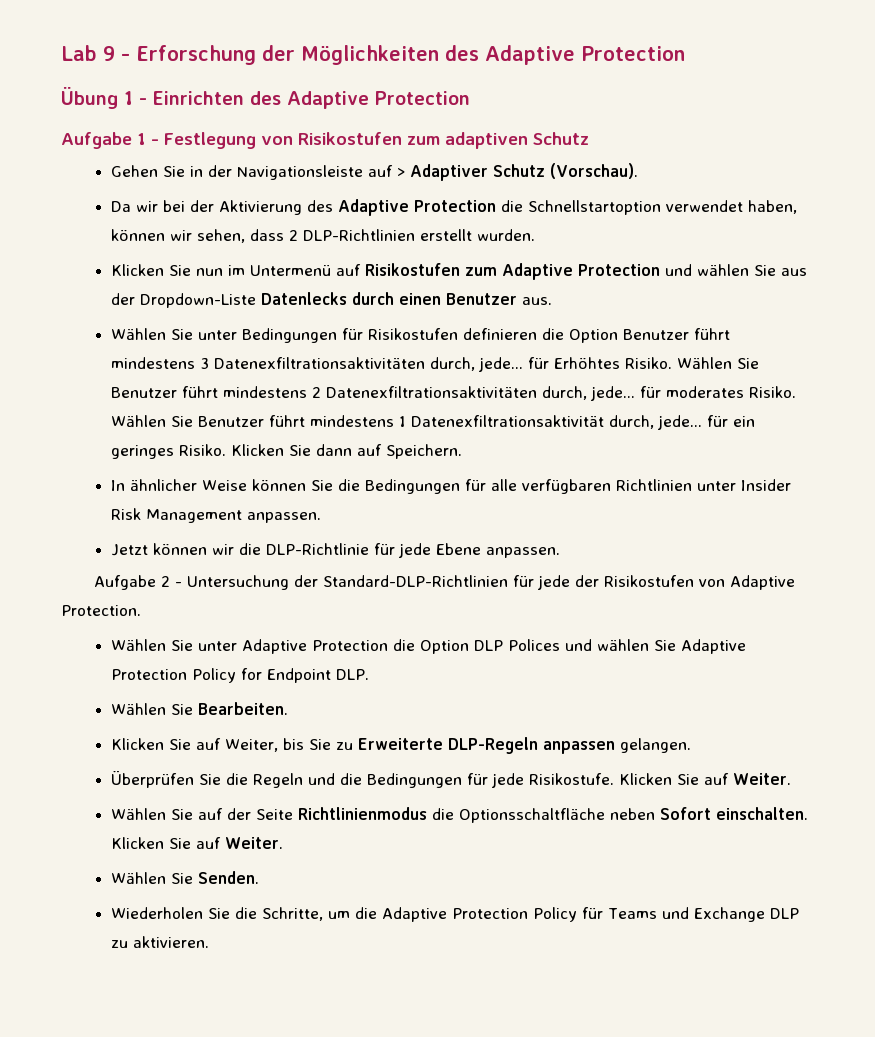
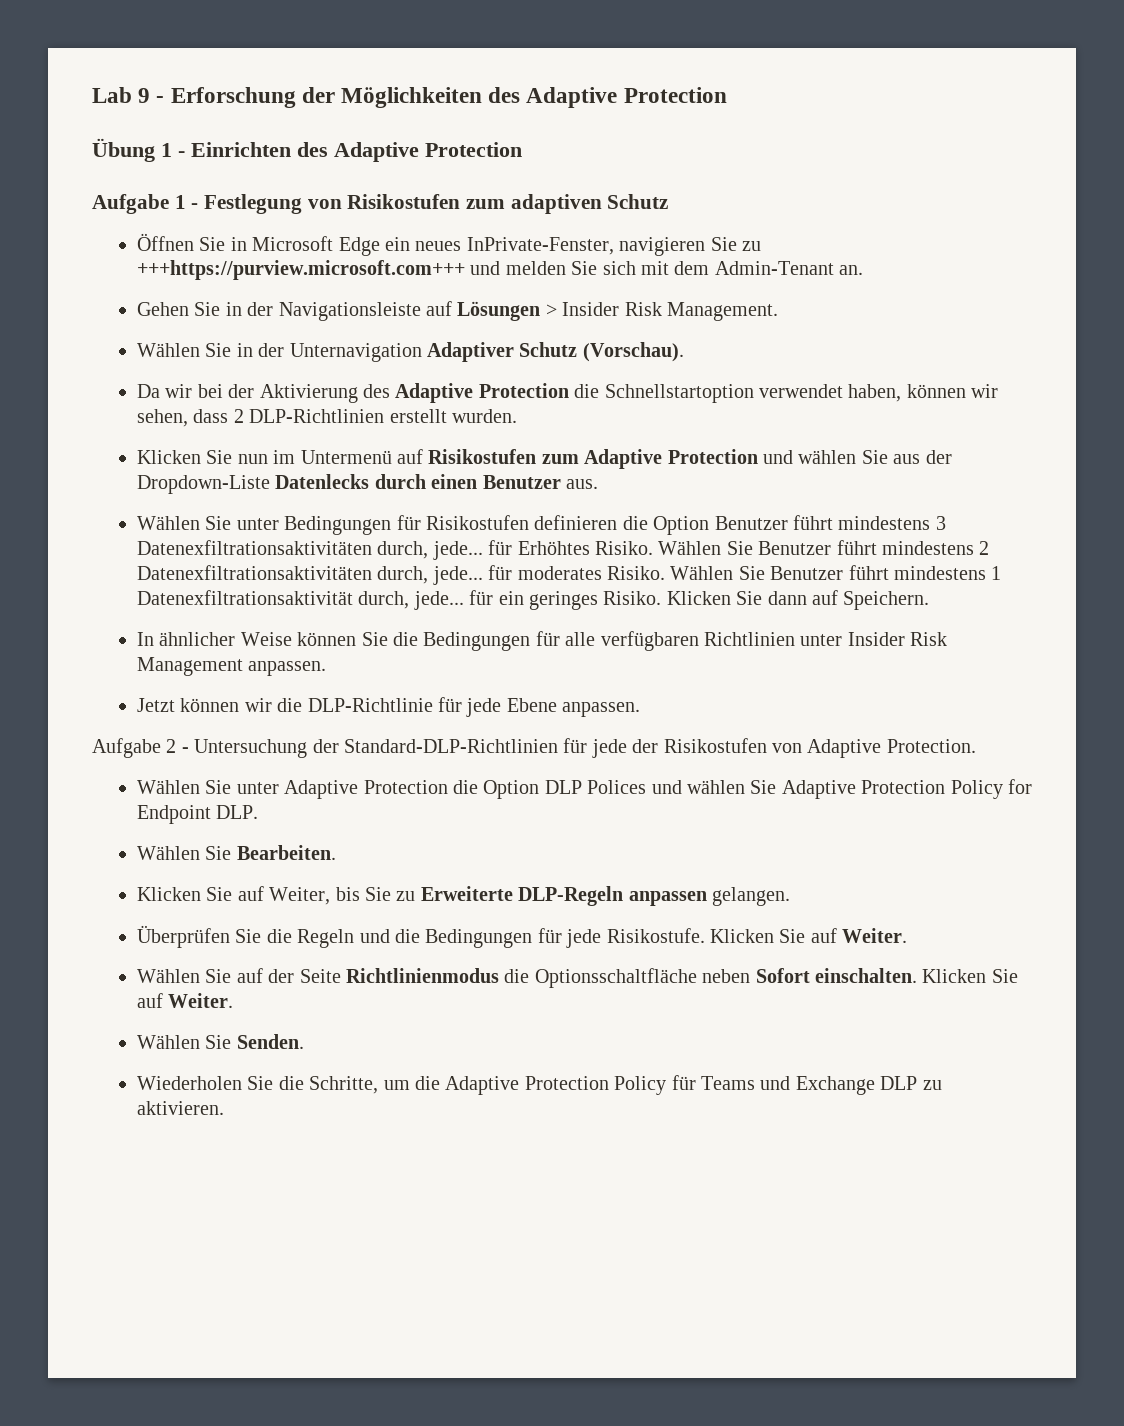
(589, 138) none -> [136,233,761,256] [136,260,864,280] // Öffnen Sie in Microsoft Edge ein neues InPrivate-Fenster, navigieren Sie zu +++https://purview.microsoft.com+++ und melden Sie sich mit dem Admin-Tenant an.
[397,168,406,177] > -> [457,301,778,321] [136,343,422,362] Lösungen > Insider Risk Management. // Wählen Sie in der Unternavigation

